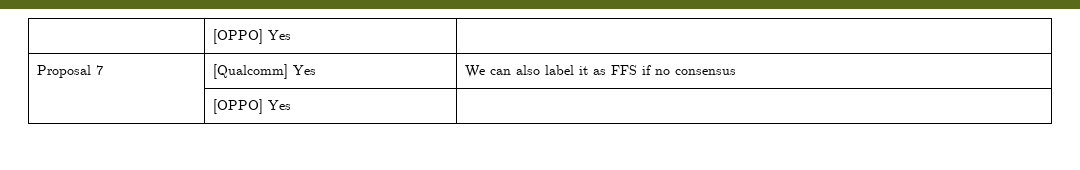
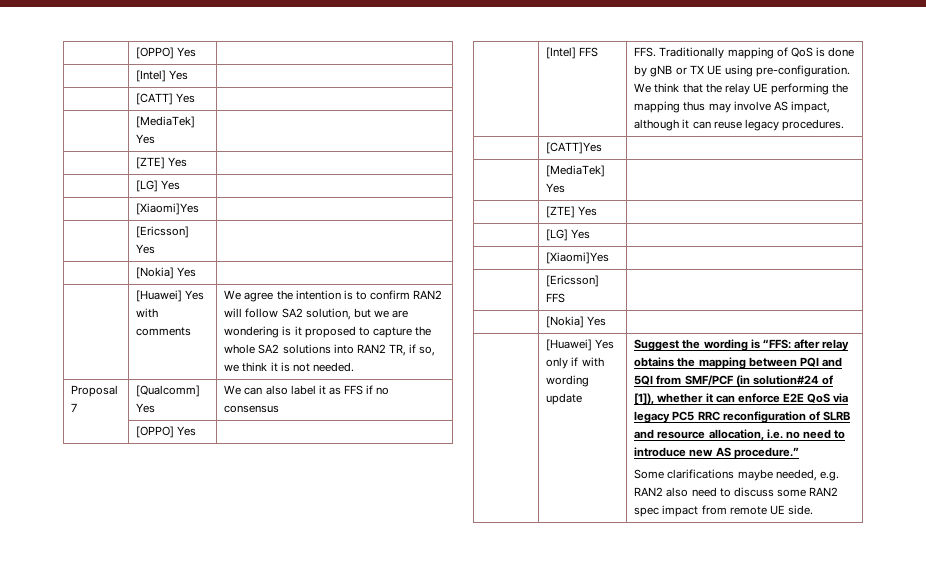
[213,29,292,44] | [OPPO] Yes | -> [136,47,197,59] [136,70,189,82] [136,93,196,105] [136,116,196,128] [136,134,156,144] [136,157,188,169] [136,180,181,192] [136,203,200,215] [136,226,190,238] [136,244,156,254] [136,267,197,279] [136,290,205,302] [136,308,159,318] [136,327,192,336] [224,290,443,302] [224,308,408,320] [224,326,431,338] [224,344,436,356] [224,362,354,372] | [OPPO] Yes | // | [Intel] Yes | // | [CATT] Yes | // | [MediaTek] Yes | // | [ZTE] Yes | // | [LG] Yes | // | [Xiaomi]Yes | // | [Ericsson] Yes | // | [Nokia] Yes | // | [Huawei] Yes with comments | We agree the intention is to confirm RAN2 will follow SA2 solution, but we are wondering is it proposed to capture the whole SA2 solutions into RAN2 TR, if so, we think it is not needed.
(292, 105) none -> [546,47,599,59] [634,47,854,59] [634,65,850,77] [634,83,849,95] [634,101,830,113] [634,119,844,131] [546,142,603,154] [546,165,606,177] [546,183,566,193] [546,206,598,218] [546,229,591,241] [546,252,610,264] [546,275,600,287] [546,293,566,303] [546,316,607,328] [546,339,615,351] [546,357,604,369] [546,375,590,387] [546,393,583,405] [634,339,849,351] [634,357,842,369] [634,375,833,387] [634,393,849,405] [634,411,850,423] [634,429,845,441] [634,447,799,459] [634,469,839,481] [634,487,838,497] [634,505,813,517] // | [Intel] FFS | FFS. Traditionally mapping of QoS is done by gNB or TX UE using pre-configuration. We think that the relay UE performing the mapping thus may involve AS impact, although it can reuse legacy procedures. // | [CATT]Yes | // | [MediaTek] Yes | // | [ZTE] Yes | // | [LG] Yes | // | [Xiaomi]Yes | // | [Ericsson] FFS | // | [Nokia] Yes | // | [Huawei] Yes only if with wording update | Suggest the wording is “FFS: after relay obtains the mapping between PQI and 5QI from SMF/PCF (in solution#24 of [1]), whether it can enforce E2E QoS via legacy PC5 RRC reconfiguration of SLRB and resource allocation, i.e. no need to introduce new AS procedure.” // Some clarifications maybe needed, e.g. RAN2 also need to discuss some RAN2 spec impact from remote UE side.

